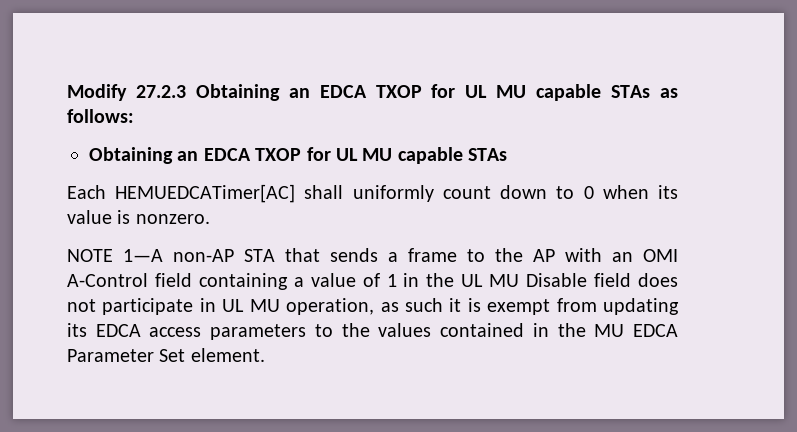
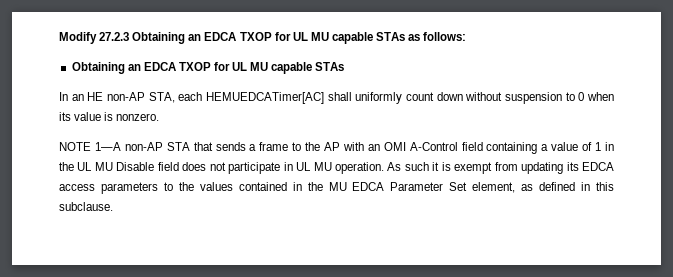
[67,185,106,199] Each -> [59,92,203,103] In an HE non-AP STA, each
(548, 192) none -> [465,92,563,104] without suspension
[286,298,399,315] operation, as -> [334,162,402,174] operation. As
[190,348,265,362] element. -> [472,182,614,193] [59,202,113,211] element, as defined in this subclause.

